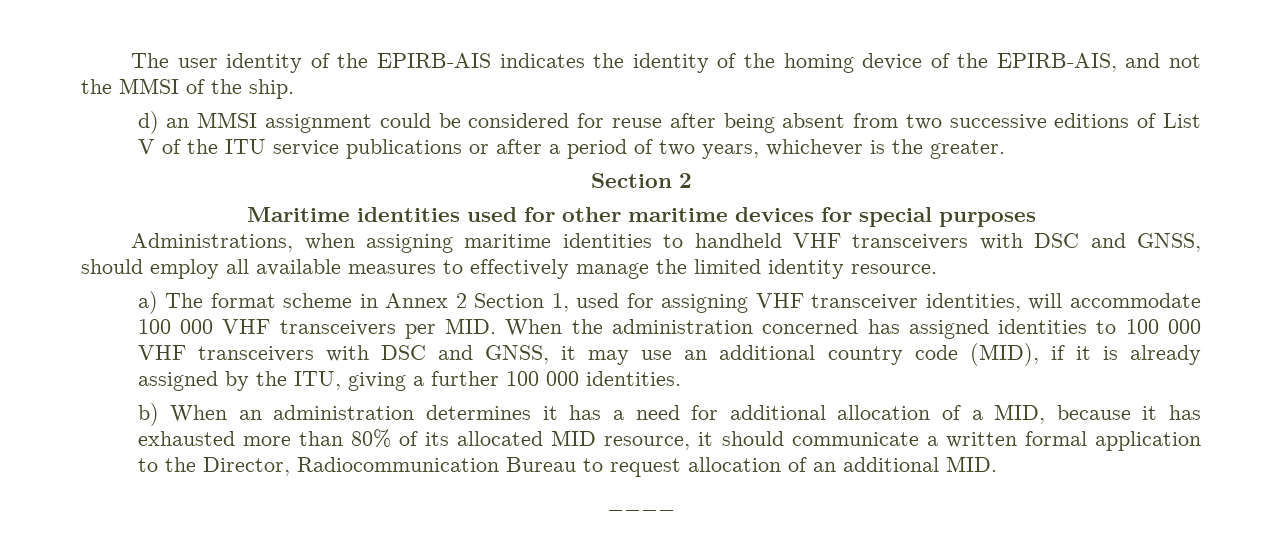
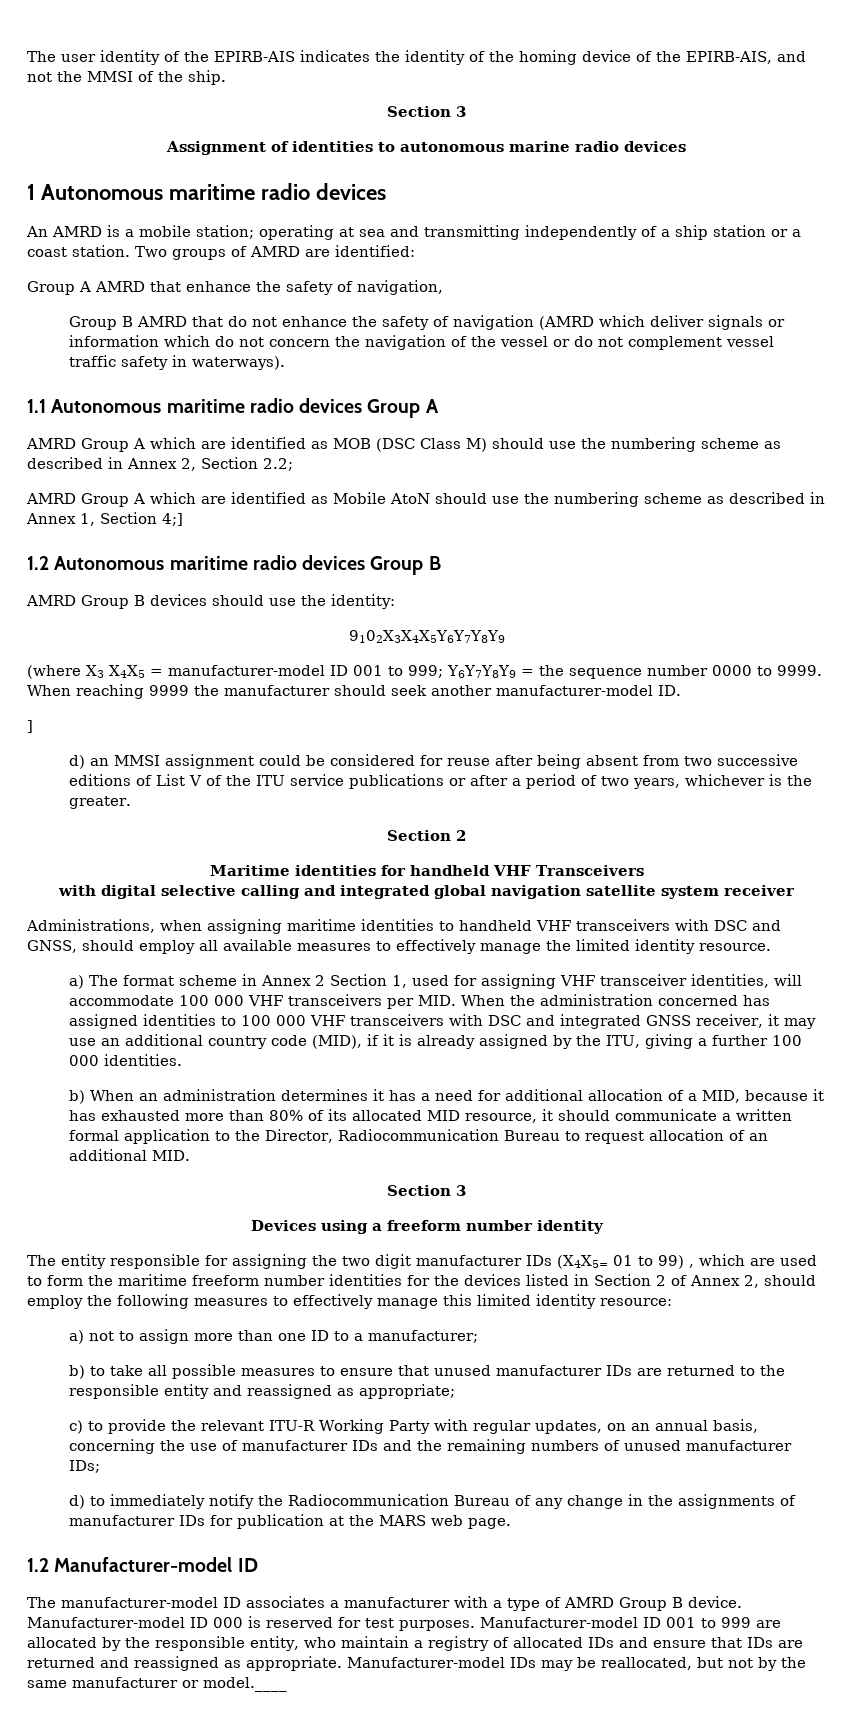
(294, 89) none -> [387,106,466,117] [166,141,686,155] [27,183,386,200] [26,225,801,240] [27,245,415,260] [27,280,443,295] [69,315,786,330] [69,335,775,350] [69,355,286,370] [27,398,439,418] [26,437,781,452] [27,457,293,471] [26,492,825,507] [26,512,183,526] [27,555,441,575] [26,594,395,609] [348,630,505,643] [27,665,822,679] [27,684,681,699] [27,720,33,733] // Section 3 // Assignment of identities to autonomous marine radio devices // 1 Autonomous maritime radio devices // An AMRD is a mobile station; operating at sea and transmitting independently of a ship station or a coast station. Two groups of AMRD are identified: // Group A AMRD that enhance the safety of navigation, // Group B AMRD that do not enhance the safety of navigation (AMRD which deliver signals or information which do not concern the navigation of the vessel or do not complement vessel traffic safety in waterways). // 1.1 Autonomous maritime radio devices Group A // AMRD Group A which are identified as MOB (DSC Class M) should use the numbering scheme as described in Annex 2, Section 2.2; // AMRD Group A which are identified as Mobile AtoN should use the numbering scheme as described in Annex 1, Section 4;] // 1.2 Autonomous maritime radio devices Group B // AMRD Group B devices should use the identity: // 9102X3X4X5Y6Y7Y8Y9 // (where X3 X4X5 = manufacturer-model ID 001 to 999; Y6Y7Y8Y9 = the sequence number 0000 to 9999. When reaching 9999 the manufacturer should seek another manufacturer-model ID. // ]
[466,207,1036,227] used for other maritime devices for special purposes -> [380,865,644,876] [58,885,795,899] for handheld VHF Transceivers // with digital selective calling and integrated global navigation satellite system receiver
[485,345,550,364] GNSS, -> [560,1014,764,1029] integrated GNSS receiver,
[607,506,675,511] ____ -> [387,1185,466,1196] [250,1220,604,1234] [27,1254,817,1269] [27,1274,816,1288] [27,1294,672,1309] [69,1329,479,1344] [69,1364,786,1379] [69,1384,456,1399] [69,1419,759,1434] [69,1439,793,1454] [69,1460,101,1473] [69,1494,797,1509] [69,1514,512,1529] [27,1557,258,1572] [27,1596,742,1611] [27,1616,781,1631] [27,1636,803,1651] [27,1656,806,1671] [27,1677,287,1692] Section 3 // Devices using a freeform number identity // The entity responsible for assigning the two digit manufacturer IDs (X4X5= 01 to 99) , which are used to form the maritime freeform number identities for the devices listed in Section 2 of Annex 2, should employ the following measures to effectively manage this limited identity resource: // a) not to assign more than one ID to a manufacturer; // b) to take all possible measures to ensure that unused manufacturer IDs are returned to the responsible entity and reassigned as appropriate; // c) to provide the relevant ITU-R Working Party with regular updates, on an annual basis, concerning the use of manufacturer IDs and the remaining numbers of unused manufacturer IDs; // d) to immediately notify the Radiocommunication Bureau of any change in the assignments of manufacturer IDs for publication at the MARS web page. // 1.2 Manufacturer-model ID // The manufacturer-model ID associates a manufacturer with a type of AMRD Group B device. Manufacturer-model ID 000 is reserved for test purposes. Manufacturer-model ID 001 to 999 are allocated by the responsible entity, who maintain a registry of allocated IDs and ensure that IDs are returned and reassigned as appropriate. Manufacturer-model IDs may be reallocated, but not by the same manufacturer or model.____

